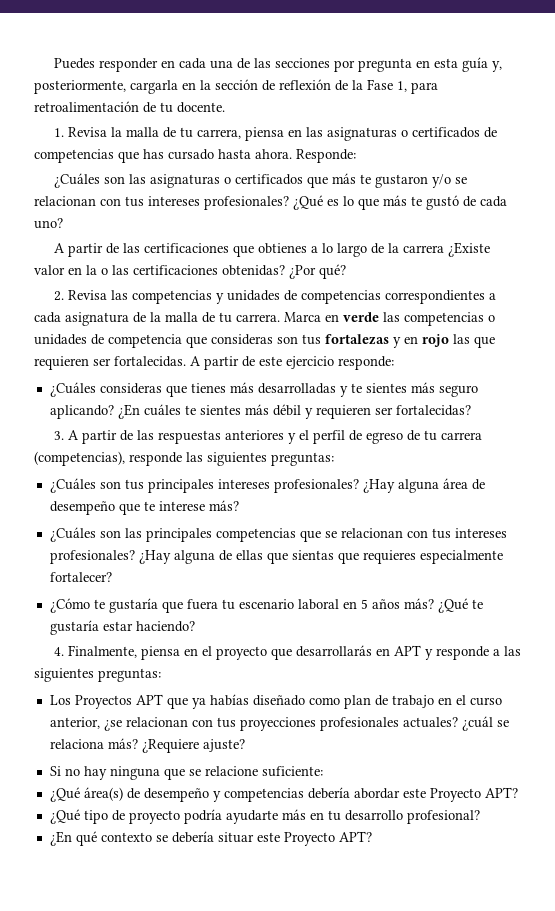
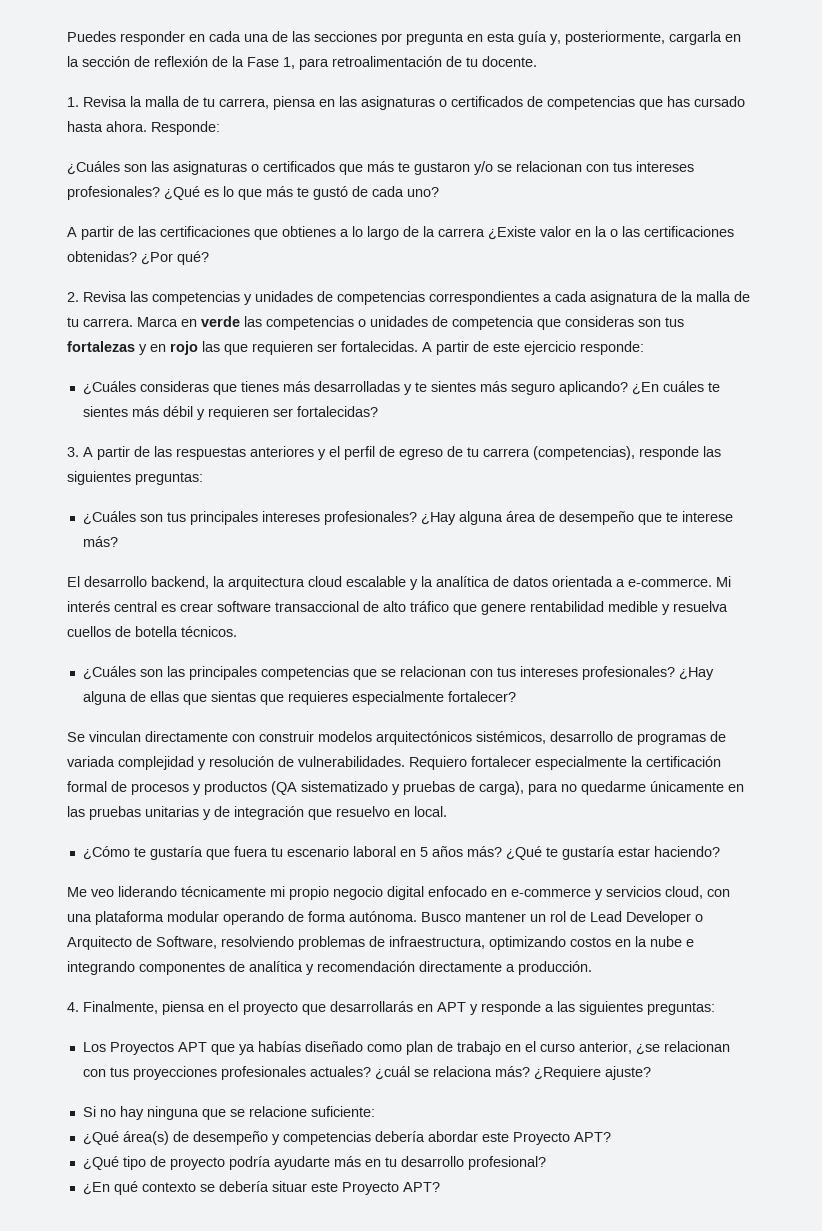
(239, 505) none -> [67,576,731,590] [67,601,728,615] [67,626,237,637] // El desarrollo backend, la arquitectura cloud escalable y la analítica de datos orientada a e-commerce. Mi interés central es crear software transaccional de alto tráfico que genere rentabilidad medible y resuelva cuellos de botella técnicos.
(112, 577) none -> [67,731,726,745] [67,756,721,770] [67,781,744,795] [67,806,447,820] // Se vinculan directamente con construir modelos arquitectónicos sistémicos, desarrollo de programas de variada complejidad y resolución de vulnerabilidades. Requiero fortalecer especialmente la certificación formal de procesos y productos (QA sistematizado y pruebas de carga), para no quedarme únicamente en las pruebas unitarias y de integración que resuelvo en local.
(195, 626) none -> [67,886,730,900] [67,911,703,925] [67,936,694,950] [67,961,592,975] // Me veo liderando técnicamente mi propio negocio digital enfocado en e-commerce y servicios cloud, con una plataforma modular operando de forma autónoma. Busco mantener un rol de Lead Developer o Arquitecto de Software, resolviendo problemas de infraestructura, optimizando costos en la nube e integrando componentes de analítica y recomendación directamente a producción.

